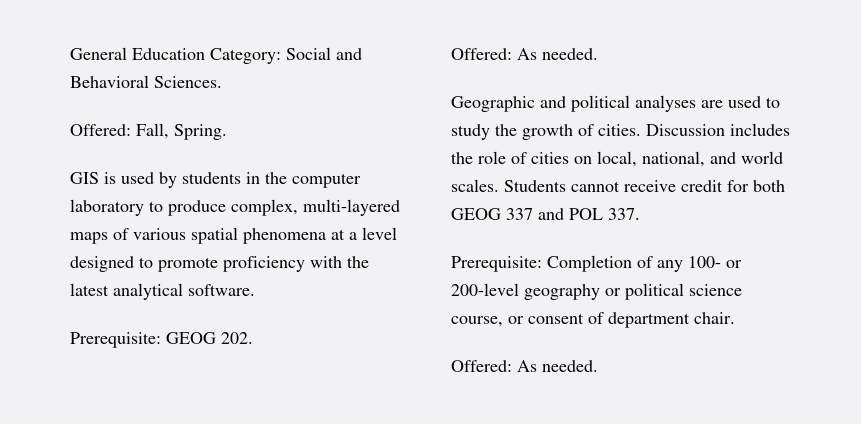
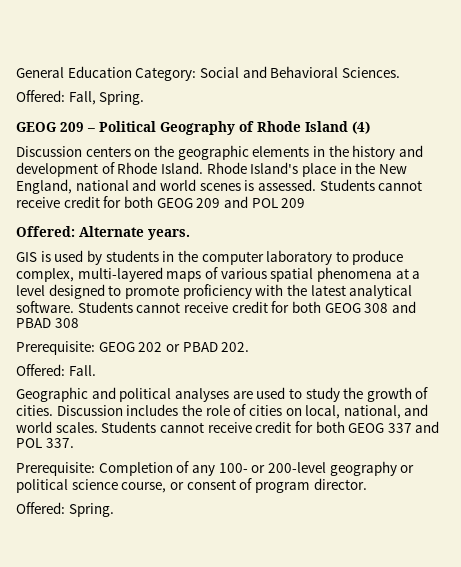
(227, 132) none -> [16,121,370,135] [16,145,423,160] [16,162,407,177] [16,179,423,194] [16,196,306,208] [16,226,190,240] // GEOG 209 – Political Geography of Rhode Island (4) // Discussion centers on the geographic elements in the history and development of Rhode Island. Rhode Island's place in the New England, national and world scenes is assessed. Students cannot receive credit for both GEOG 209 and POL 209 // Offered: Alternate years.
(255, 290) none -> [77,301,416,313] [16,318,79,328] Students cannot receive credit for both GEOG 308 and PBAD 308
(216, 338) none -> [138,342,218,352] 202 or PBAD
[517,48,598,60] As needed. -> [68,365,96,376] Fall.
[608,312,735,328] [451,360,598,372] department chair. // Offered: As needed. -> [254,478,367,493] [16,502,114,517] program director. // Offered: Spring.

